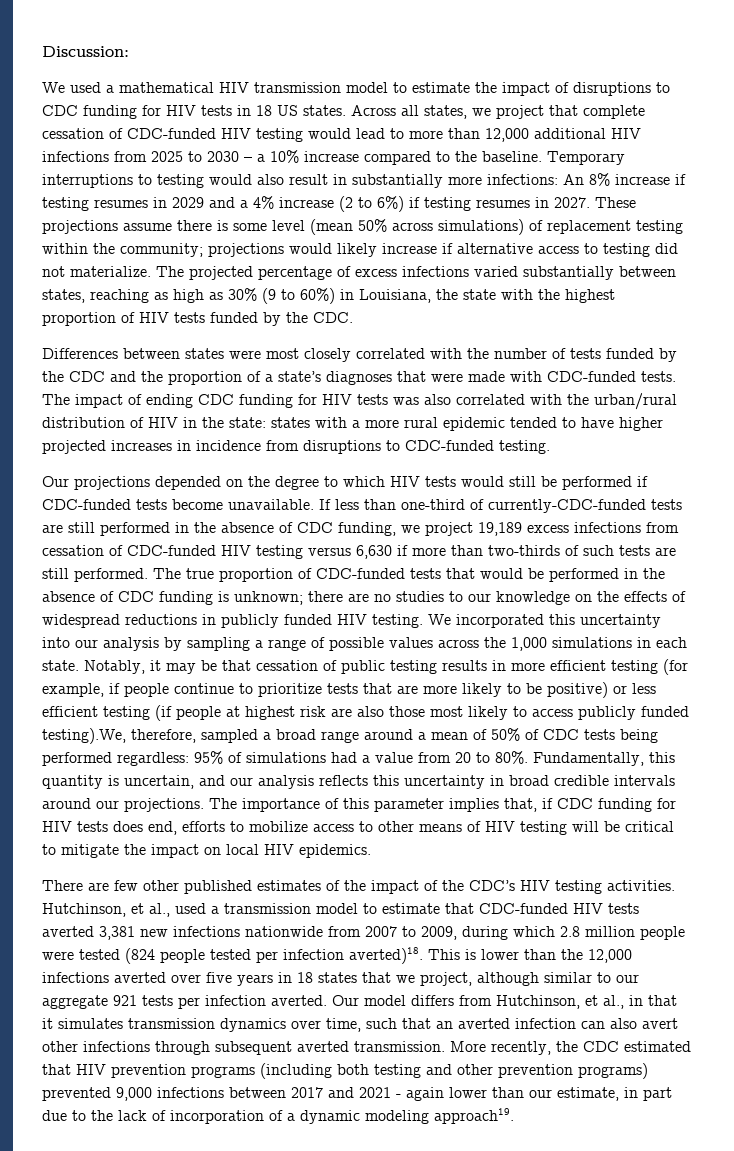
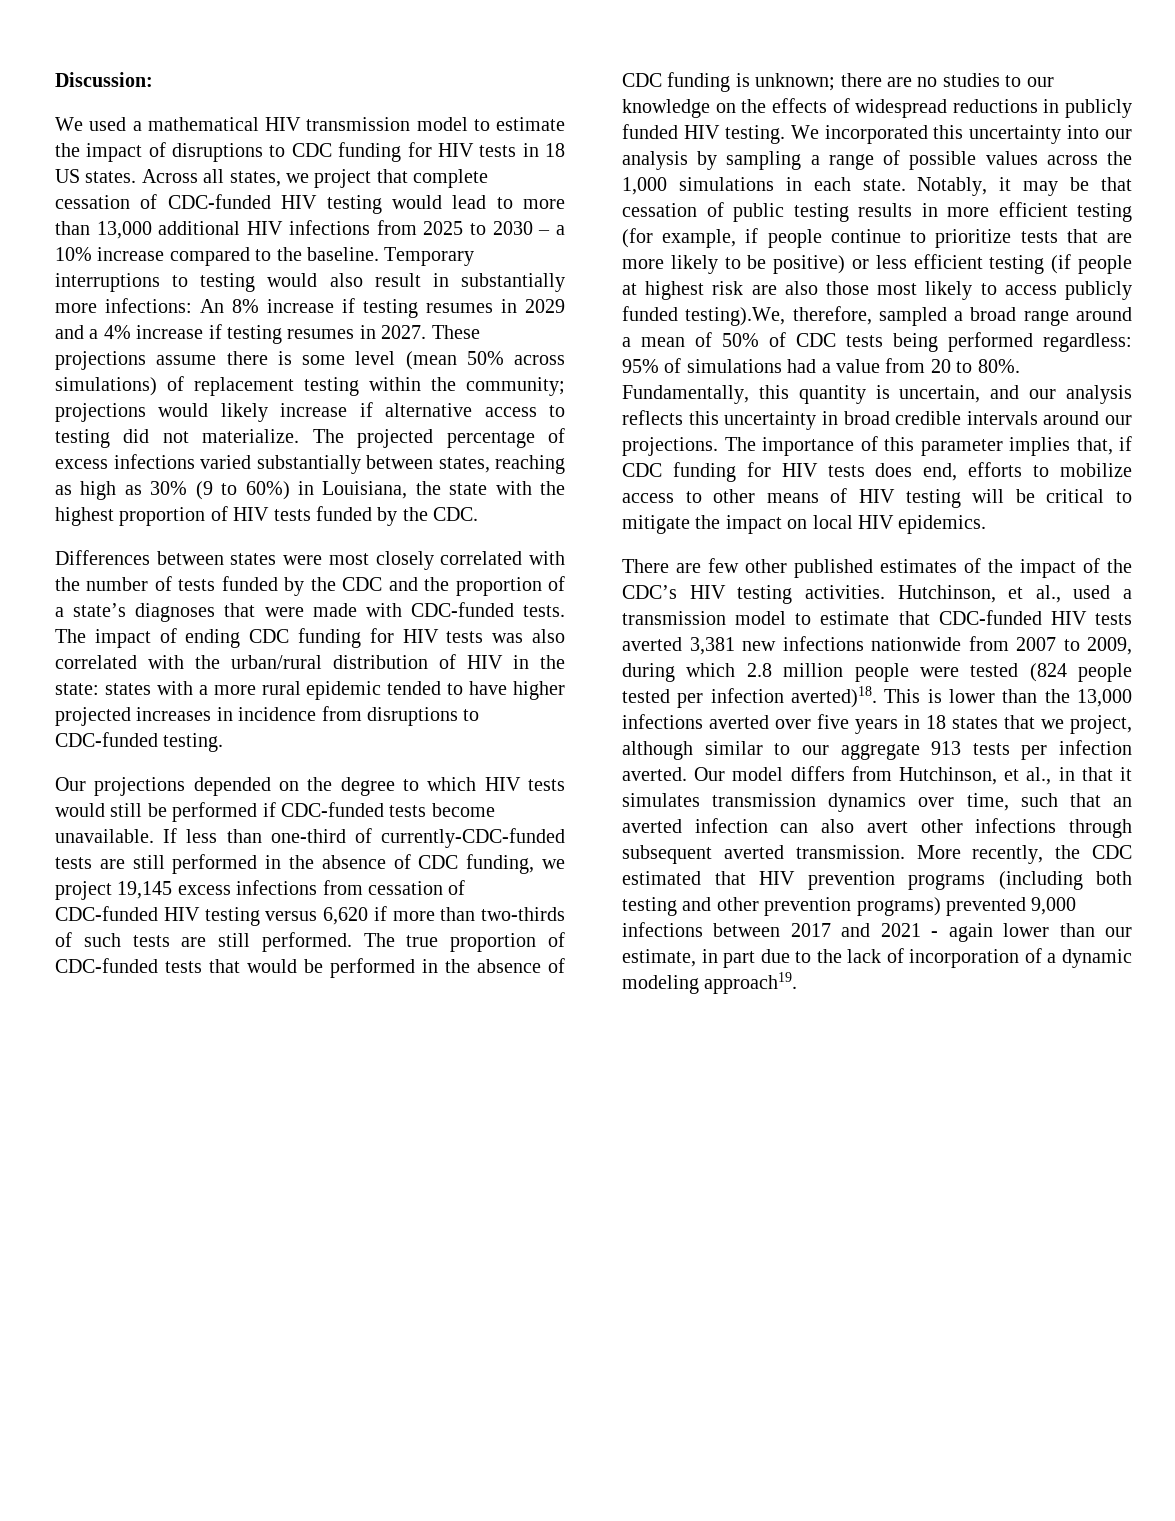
[485,128,529,142] 12,000 -> [96,221,152,239] 13,000
[339,196,404,212] (2 to 6%) -> (204, 332) none
[478,522,522,536] 19,189 -> [117,881,173,899] 19,145
[356,545,392,559] 6,630 -> [323,907,368,925] 6,620
[588,949,632,963] 12,000 -> [1077,689,1132,707] 13,000
[113,995,137,1006] 921 -> [931,741,962,755] 913

